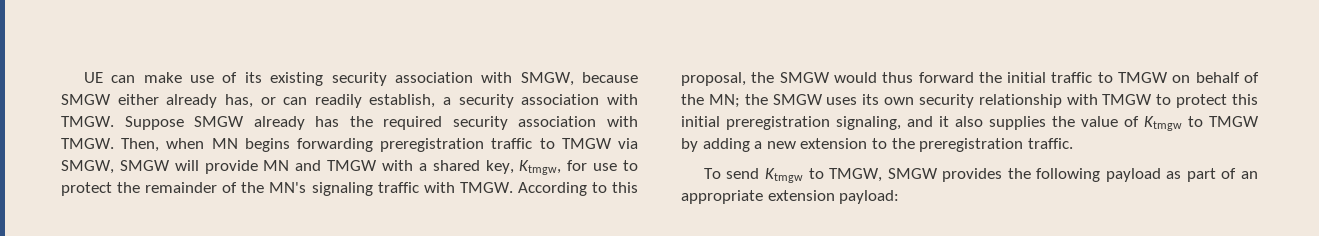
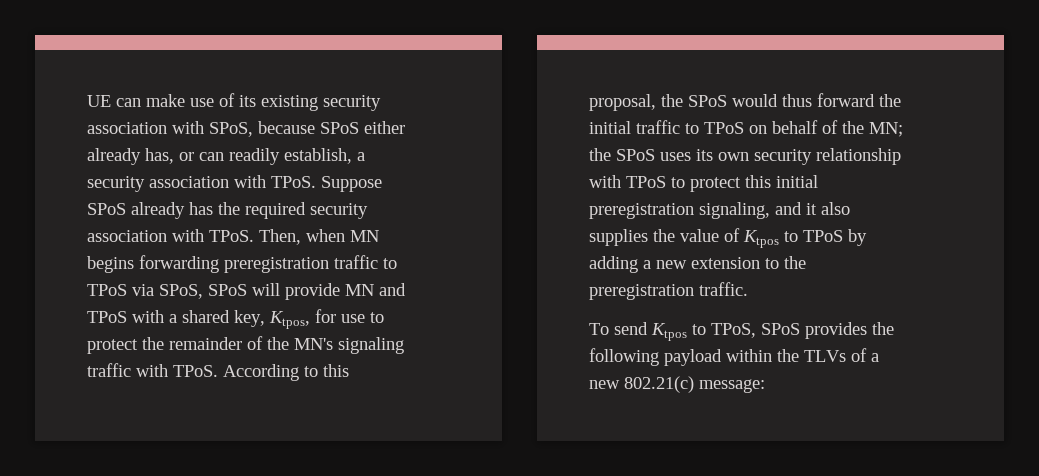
[520,72,638,86] [61,94,111,105] SMGW, because SMGW -> [209,121,359,137] SPoS, because SPoS
[61,116,245,130] TMGW. Suppose SMGW -> [271,176,382,192] [87,203,126,215] TPoS. Suppose SPoS
[61,138,114,149] TMGW. -> [209,230,254,242] TPoS.
[561,138,638,149] [61,160,170,174] TMGW via SMGW, SMGW -> [87,284,247,299] TPoS via SPoS, SPoS
[327,160,378,171] TMGW -> [87,311,127,323] TPoS
[519,160,562,175] Ktmgw, -> [269,311,310,329] Ktpos,
[459,182,513,193] TMGW. -> [173,365,218,377] TPoS.
[779,72,830,83] SMGW -> [688,95,727,107] SPoS
[1118,72,1169,83] TMGW -> [704,122,744,134] TPoS
[772,94,823,105] SMGW -> [616,149,655,161] SPoS
[1102,94,1153,105] TMGW -> [626,176,666,188] TPoS
[1144,116,1259,131] Ktmgw to TMGW -> [743,230,843,248] Ktpos to TPoS
[765,168,1258,183] [681,190,900,204] Ktmgw to TMGW, SMGW provides the following payload as part of an appropriate extension payload: -> [651,322,894,341] [589,348,879,366] [589,376,765,393] Ktpos to TPoS, SPoS provides the following payload within the TLVs of a new 802.21(c) message:

